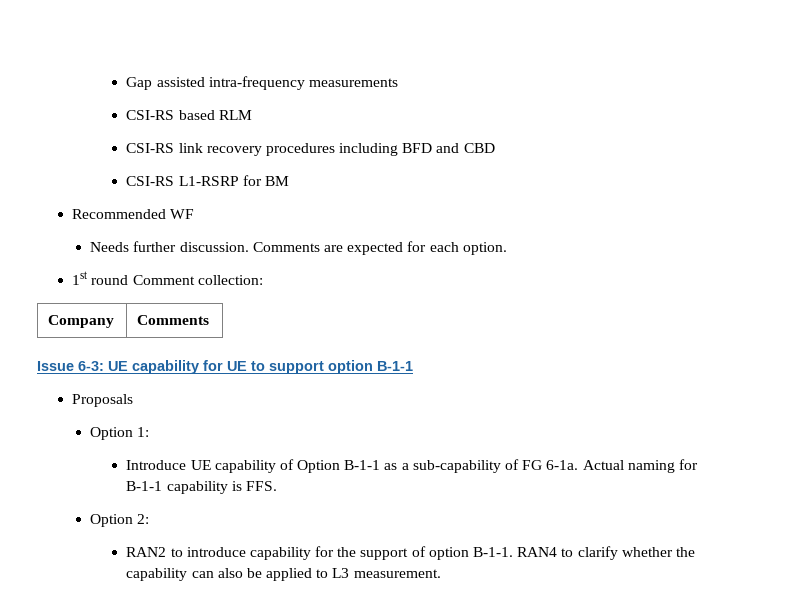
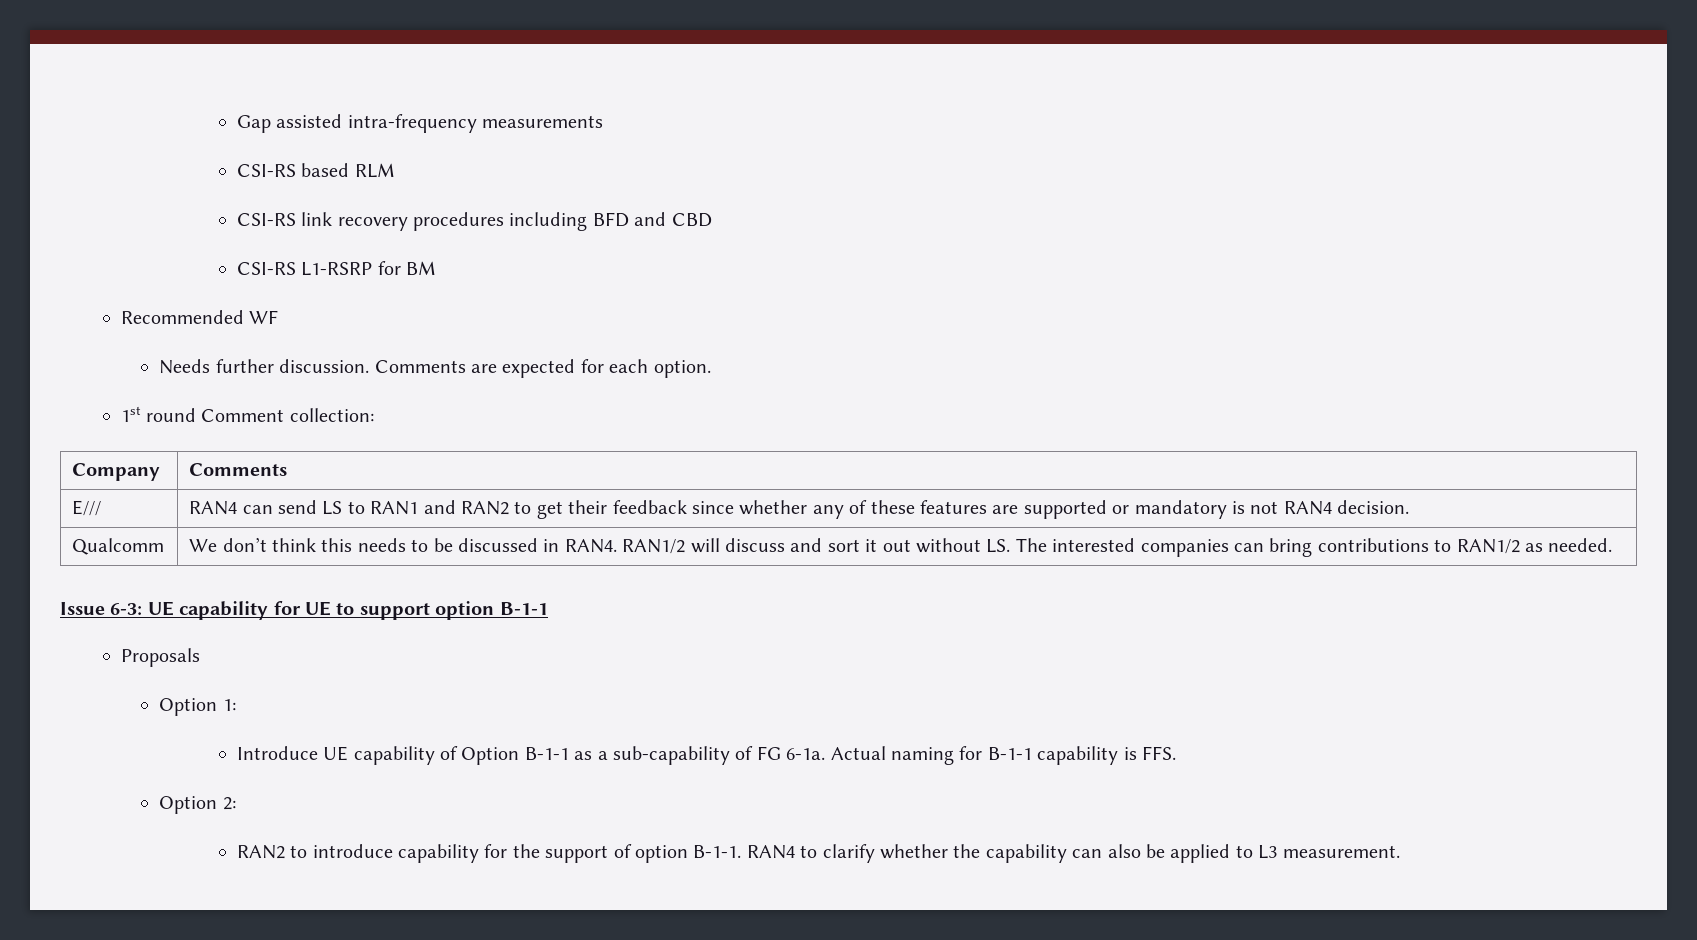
(210, 320) none -> [72,500,102,516] [189,500,1410,519] [72,538,165,555] [189,537,1613,557] // E/// | RAN4 can send LS to RAN1 and RAN2 to get their feedback since whether any of these features are supported or mandatory is not RAN4 decision. // Qualcomm | We don’t think this needs to be discussed in RAN4. RAN1/2 will discuss and sort it out without LS. The interested companies can bring contributions to RAN1/2 as needed.

